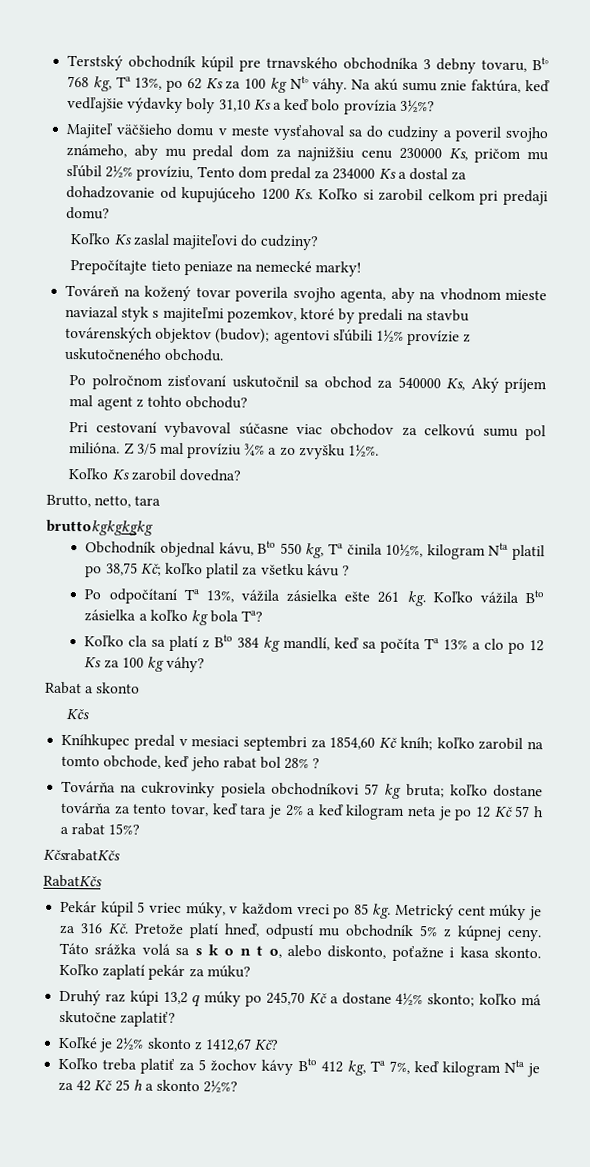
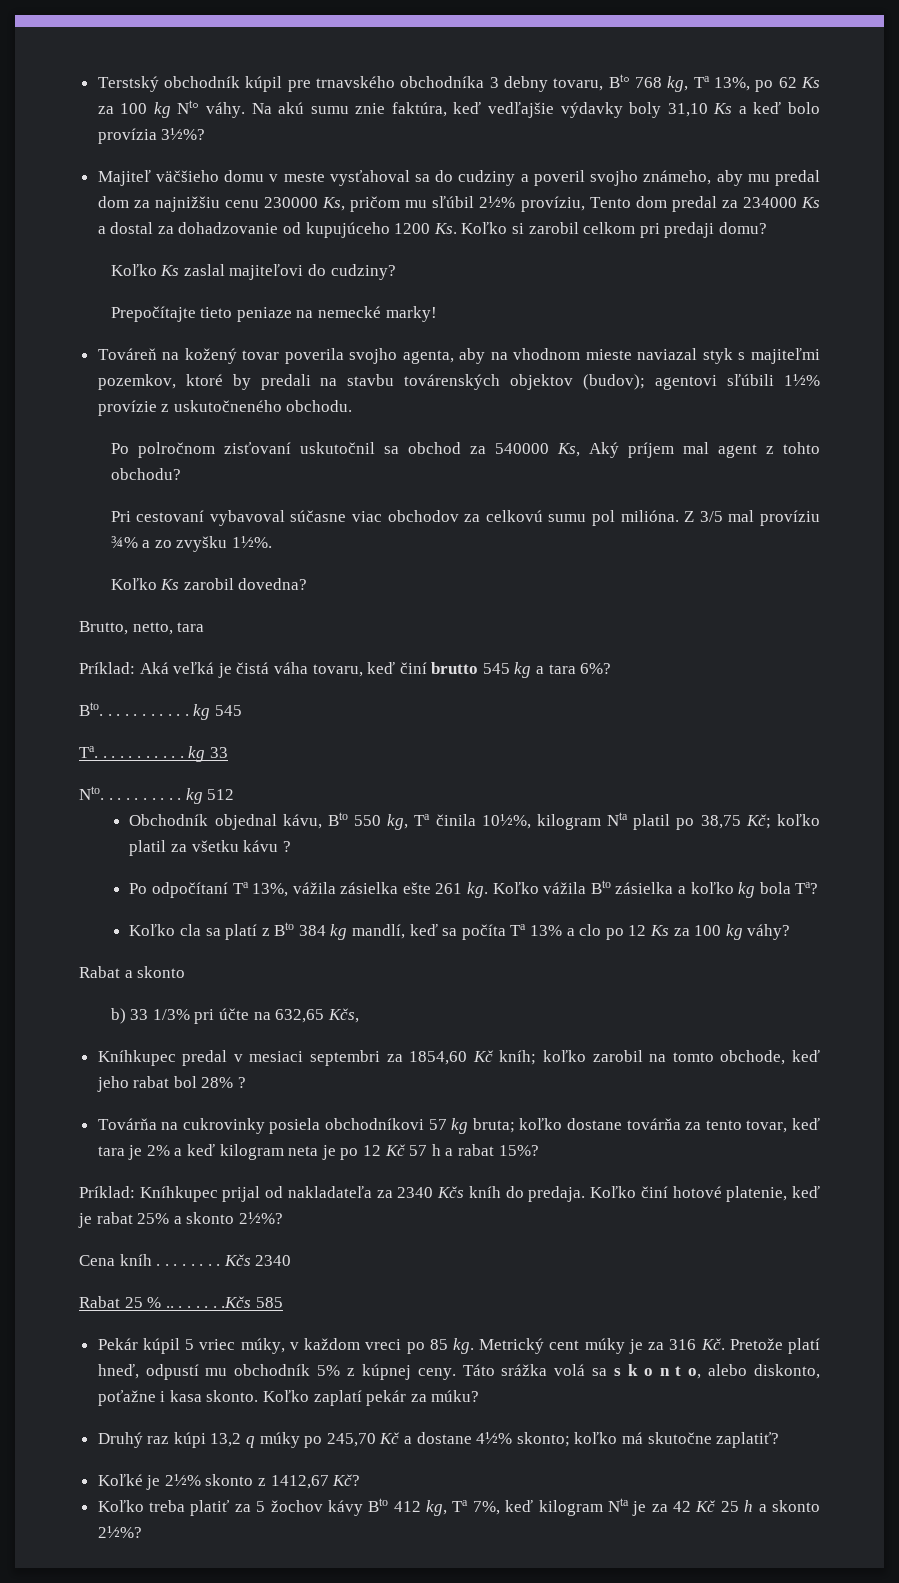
[46,519,153,536] bruttokgkgkgkg -> [79,662,612,678] [79,702,243,720] [79,746,229,762] [79,786,235,804] Príklad: Aká veľká je čistá váha tovaru, keď činí brutto 545 kg a tara 6%? // Bto. . . . . . . . . . . kg 545 // Ta. . . . . . . . . . . kg 33 // Nto. . . . . . . . . . kg 512
[66,709,90,720] Kčs -> [110,1008,359,1024] b) 33 1/3% pri účte na 632,65 Kčs,
[43,848,120,862] [43,874,102,888] KčsrabatKčs // RabatKčs -> [79,1186,821,1202] [78,1212,283,1228] [79,1254,292,1266] [79,1296,283,1308] Príklad: Kníhkupec prijal od nakladateľa za 2340 Kčs kníh do predaja. Koľko činí hotové platenie, keď je rabat 25% a skonto 2½%? // Cena kníh . . . . . . . . Kčs 2340 // Rabat 25 % .. . . . . . .Kčs 585

